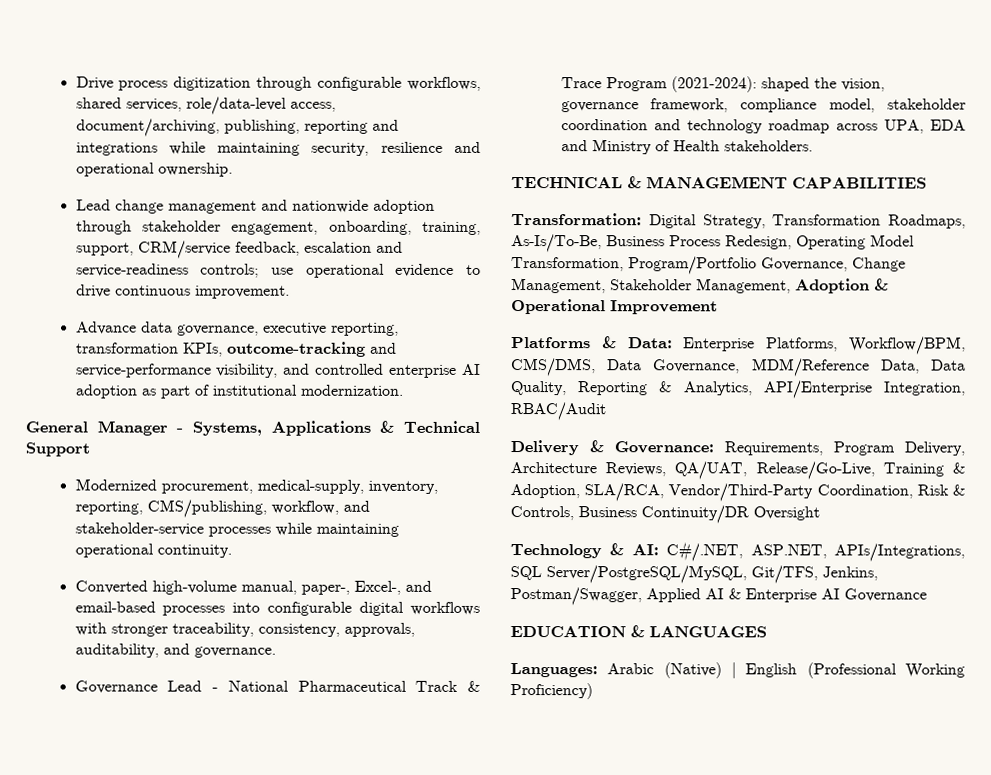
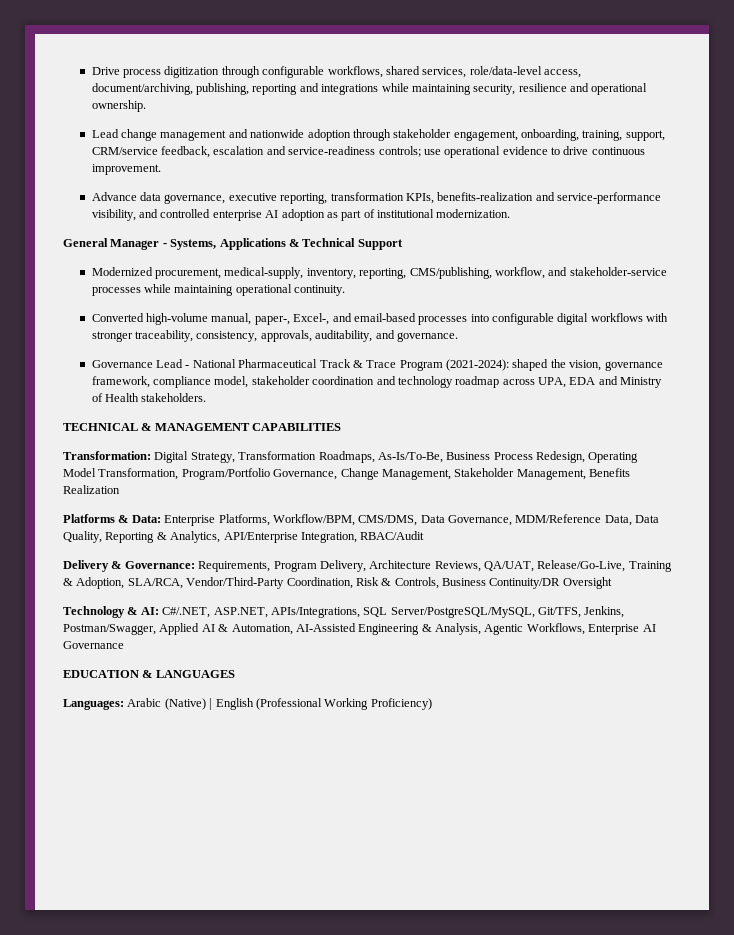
[226,341,366,357] outcome-tracking -> [437,192,534,201] benefits-realization
[795,278,889,294] [511,299,718,315] Adoption & Operational Improvement -> [589,468,630,477] [63,485,120,494] Benefits Realization
(741, 594) none -> [231,623,585,635] Automation, AI-Assisted Engineering & Analysis, Agentic Workflows,

